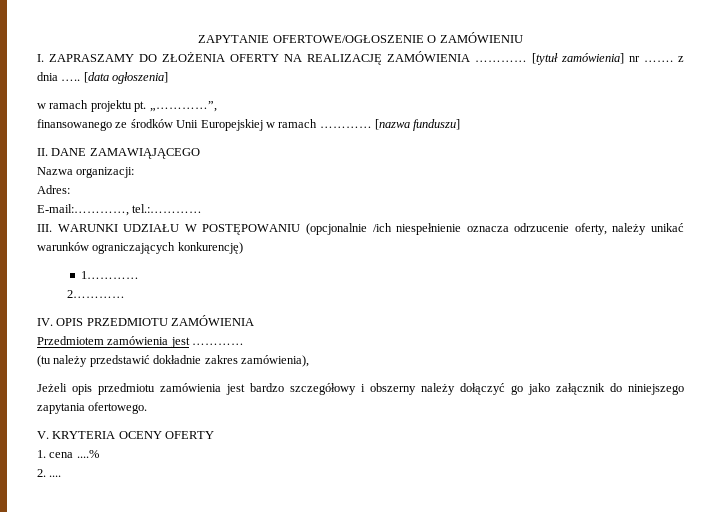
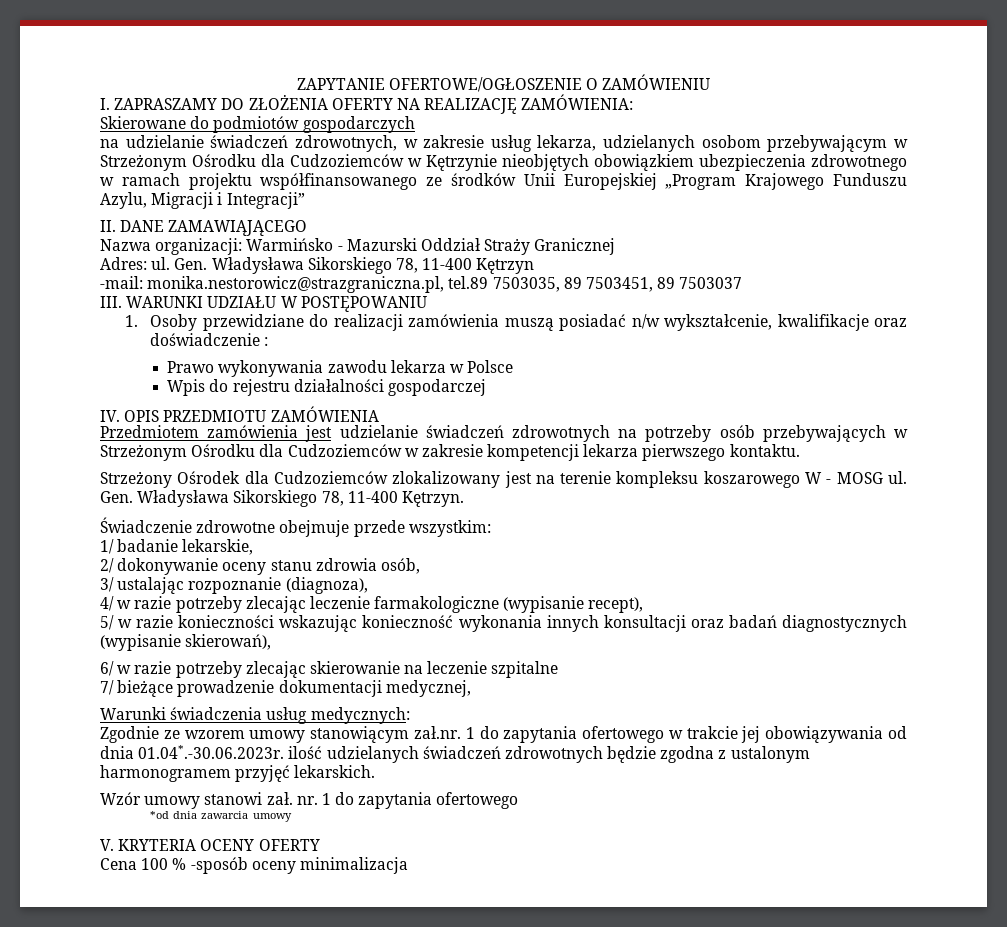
[387,51,684,65] [37,72,169,84] [37,100,217,112] [37,119,461,131] ZAMÓWIENIA ………… [tytuł zamówienia] nr ……. z dnia ….. [data ogłoszenia] // w ramach projektu pt. „…………”, // finansowanego ze środków Unii Europejskiej w ramach ………… [nazwa funduszu] -> [521,94,634,110] [100,116,415,133] [100,135,908,152] [100,154,907,171] [100,173,907,190] [100,192,305,209] ZAMÓWIENIA: // Skierowane do podmiotów gospodarczych // na udzielanie świadczeń zdrowotnych, w zakresie usług lekarza, udzielanych osobom przebywającym w Strzeżonym Ośrodku dla Cudzoziemców w Kętrzynie nieobjętych obowiązkiem ubezpieczenia zdrowotnego w ramach projektu współfinansowanego ze środków Unii Europejskiej „Program Krajowego Funduszu Azylu, Migracji i Integracji”
[37,185,70,194] [37,204,203,216] // Adres: // E-mail:…………, tel.:………… -> [246,238,616,255] [100,257,535,274] [100,276,743,293] Warmińsko - Mazurski Oddział Straży Granicznej // Adres: ul. Gen. Władysława Sikorskiego 78, 11-400 Kętrzyn // -mail: monika.nestorowicz@strazgraniczna.pl, tel.89 7503035, 89 7503451, 89 7503037
[305,223,685,235] [37,242,243,254] [81,271,140,279] [67,290,126,298] (opcjonalnie /ich niespełnienie oznacza odrzucenie oferty, należy unikać warunków ograniczających konkurencję) // 1………… // 2………… -> [125,314,908,331] [150,333,269,346] [167,360,514,377] [167,379,486,396] // 1. Osoby przewidziane do realizacji zamówienia muszą posiadać n/w wykształcenie, kwalifikacje oraz doświadczenie : // Prawo wykonywania zawodu lekarza w Polsce // Wpis do rejestru działalności gospodarczej
[192,343,245,345] [37,355,309,367] [37,383,684,395] [37,402,148,414] [37,431,215,439] [37,450,99,458] [37,469,62,477] ………… // (tu należy przedstawić dokładnie zakres zamówienia), // Jeżeli opis przedmiotu zamówienia jest bardzo szczegółowy i obszerny należy dołączyć go jako załącznik do niniejszego zapytania ofertowego. // V. KRYTERIA OCENY OFERTY // 1. cena ....% // 2. .... -> [339,425,909,442] [100,444,800,461] [100,471,907,488] [100,490,464,507] [100,517,491,537] [100,539,254,555] [100,558,420,575] [100,577,368,594] [100,596,644,613] [100,615,907,632] [100,634,272,651] [100,661,559,678] [100,680,471,697] [100,707,410,724] [100,726,908,743] [100,745,810,763] [100,765,376,782] [100,792,519,809] [150,811,292,822] [100,839,320,851] [100,857,408,874] udzielanie świadczeń zdrowotnych na potrzeby osób przebywających w Strzeżonym Ośrodku dla Cudzoziemców w zakresie kompetencji lekarza pierwszego kontaktu. // Strzeżony Ośrodek dla Cudzoziemców zlokalizowany jest na terenie kompleksu koszarowego W - MOSG ul. Gen. Władysława Sikorskiego 78, 11-400 Kętrzyn. // Świadczenie zdrowotne obejmuje przede wszystkim: // 1/ badanie lekarskie, // 2/ dokonywanie oceny stanu zdrowia osób, // 3/ ustalając rozpoznanie (diagnoza), // 4/ w razie potrzeby zlecając leczenie farmakologiczne (wypisanie recept), // 5/ w razie konieczności wskazując konieczność wykonania innych konsultacji oraz badań diagnostycznych (wypisanie skierowań), // 6/ w razie potrzeby zlecając skierowanie na leczenie szpitalne // 7/ bieżące prowadzenie dokumentacji medycznej, // Warunki świadczenia usług medycznych: // Zgodnie ze wzorem umowy stanowiącym zał.nr. 1 do zapytania ofertowego w trakcie jej obowiązywania od dnia 01.04*.-30.06.2023r. ilość udzielanych świadczeń zdrowotnych będzie zgodna z ustalonym harmonogramem przyjęć lekarskich. // Wzór umowy stanowi zał. nr. 1 do zapytania ofertowego // *od dnia zawarcia umowy // V. KRYTERIA OCENY OFERTY // Cena 100 % -sposób oceny minimalizacja

